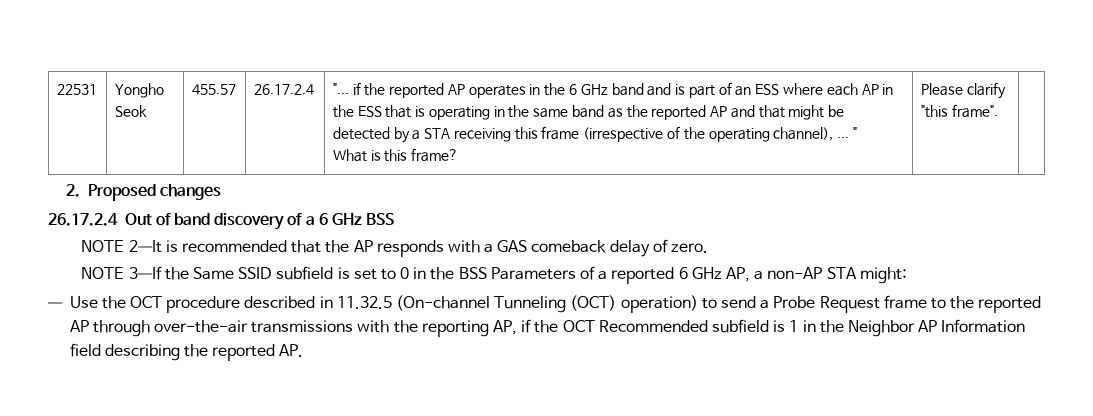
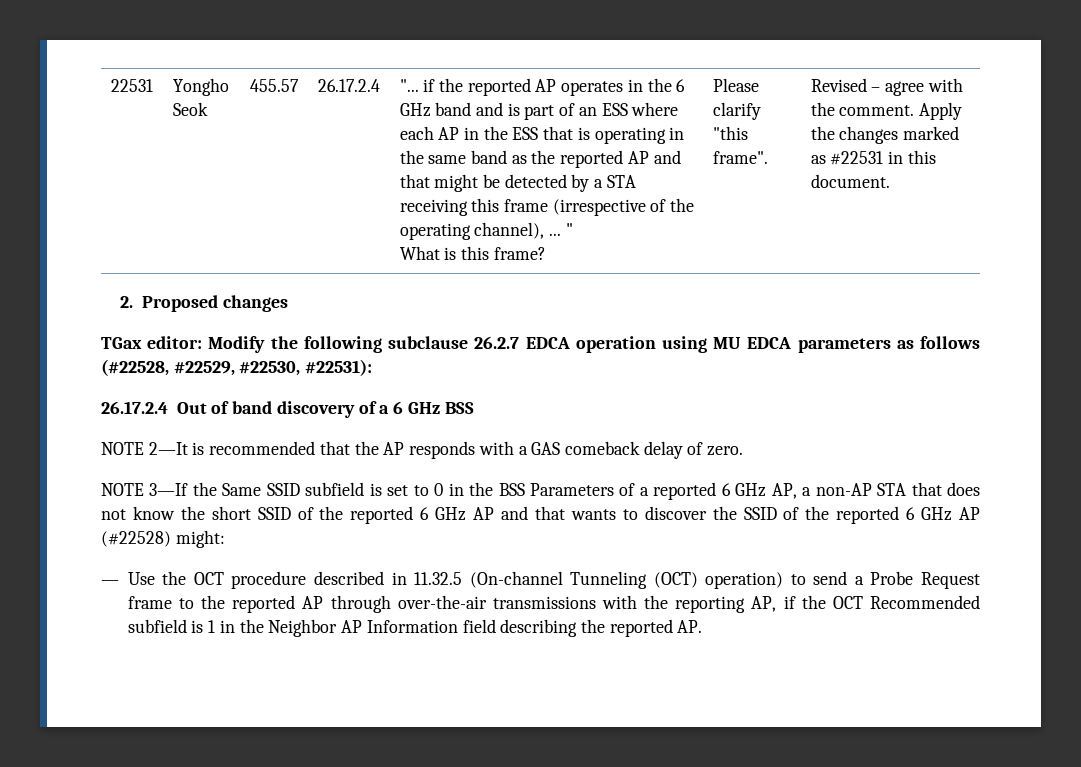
[66,184,222,201] // 2. Proposed changes -> [810,78,963,96] [810,102,962,120] [810,126,959,144] [810,150,936,165] [810,174,890,188] [120,295,288,312] [101,336,980,353] [101,359,373,376] Revised – agree with the comment. Apply the changes marked as #22531 in this document. // 2. Proposed changes // TGax editor: Modify the following subclause 26.2.7 EDCA operation using MU EDCA parameters as follows (#22528, #22529, #22530, #22531):
(857, 273) none -> [911,482,981,496] [101,506,981,524] [101,531,171,547] that does not know the short SSID of the reported 6 GHz AP and that wants to discover the SSID of the reported 6 GHz AP (#22528)

